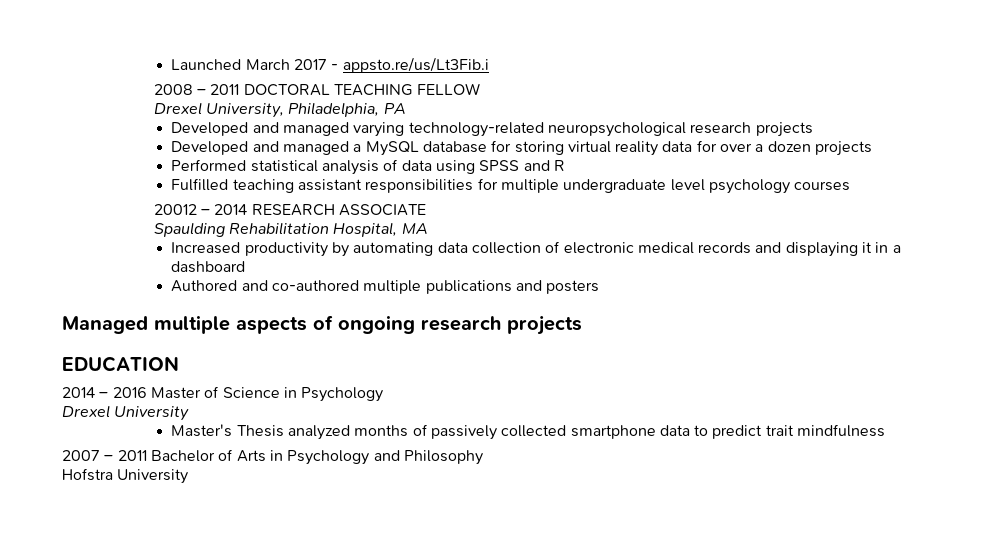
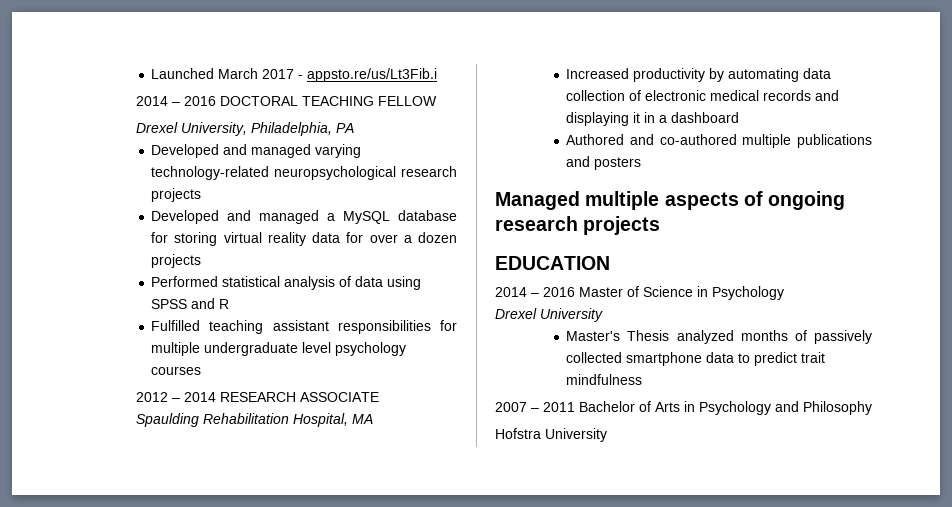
[153,84,240,95] 2008 – 2011 -> [135,96,216,106] 2014 – 2016
[153,204,197,215] 20012 -> [135,392,168,402] 2012

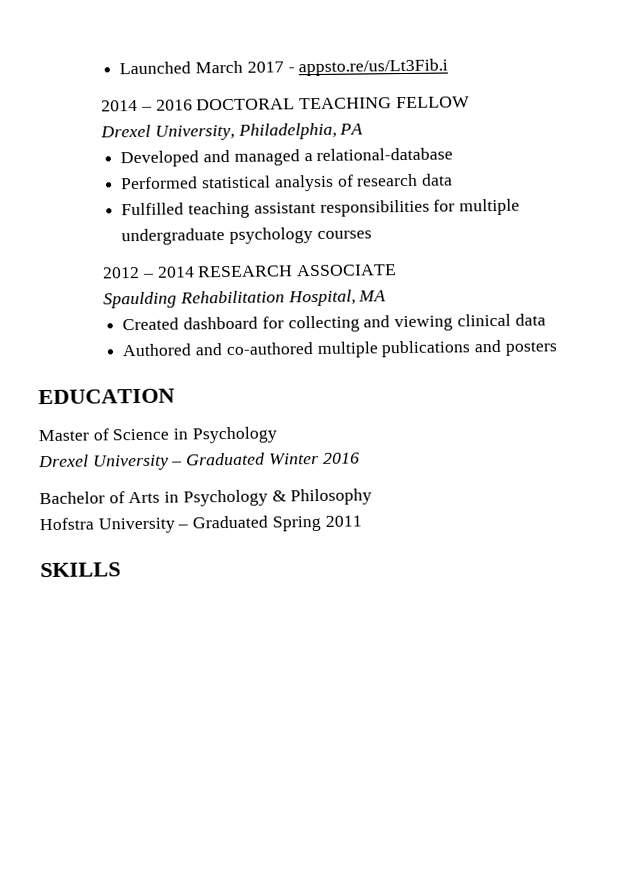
[315,144,362,158] [151,166,457,180] [151,188,202,202] [151,210,458,224] [151,232,458,246] [151,254,202,268] varying technology-related neuropsychological research projects // Developed and managed a MySQL database for storing virtual reality data for over a dozen projects -> [303,147,454,162] a relational-database
[355,276,422,290] [151,298,230,309] data using SPSS and R -> [356,173,454,187] research data
[302,342,332,353] level -> (226, 237) none
[566,68,832,82] [566,90,840,101] [566,112,740,126] Increased productivity by automating data collection of electronic medical records and displaying it in a dashboard -> [122,313,546,333] Created dashboard for collecting and viewing clinical data
[495,191,846,210] [495,216,661,235] [495,256,610,270] [495,287,575,297] Managed multiple aspects of ongoing research projects // EDUCATION // 2014 – 2016 -> [38,388,175,405] EDUCATION //
[566,330,872,344] [566,352,826,366] [566,374,643,385] [495,402,575,412] // Master's Thesis analyzed months of passively collected smartphone data to predict trait mindfulness // 2007 – 2011 -> [171,452,360,466] – Graduated Winter 2016 //
[775,401,799,412] and -> [271,490,287,502] &
(607, 435) none -> [177,515,362,532] [40,562,121,578] – Graduated Spring 2011 // SKILLS

